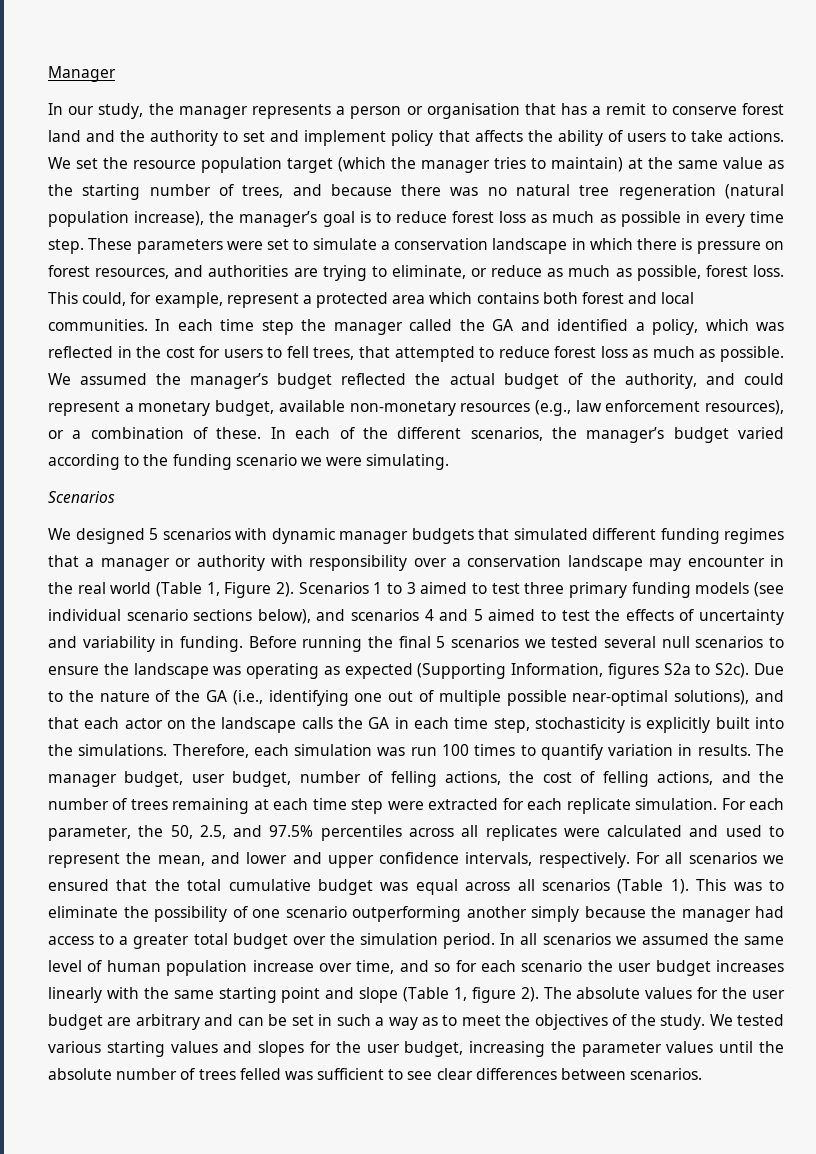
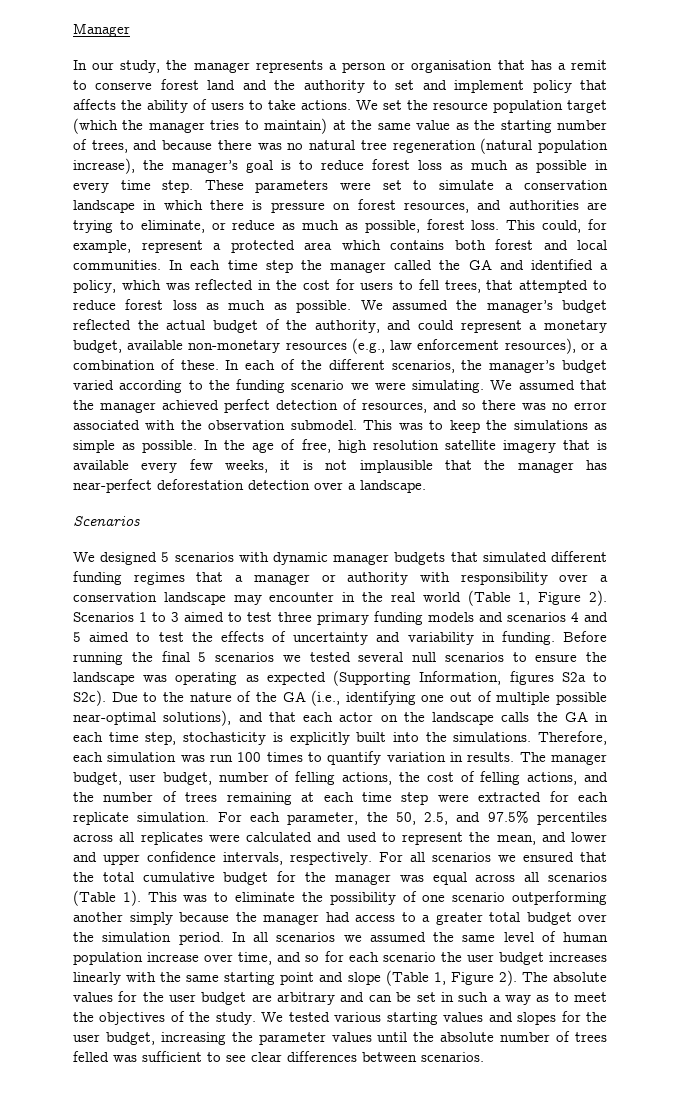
(450, 462) none -> [490,380,607,390] [73,399,607,413] [73,420,607,433] [73,439,607,453] [73,459,608,473] [73,479,426,493] We assumed that the manager achieved perfect detection of resources, and so there was no error associated with the observation submodel. This was to keep the simulations as simple as possible. In the age of free, high resolution satellite imagery that is available every few weeks, it is not implausible that the manager has near-perfect deforestation detection over a landscape.
[754,582,784,597] [48,609,311,624] (see individual scenario sections below), -> (474, 617) none
(373, 887) none -> [277,871,391,885] for the manager
[471,987,516,1003] figure -> [450,972,494,985] Figure

